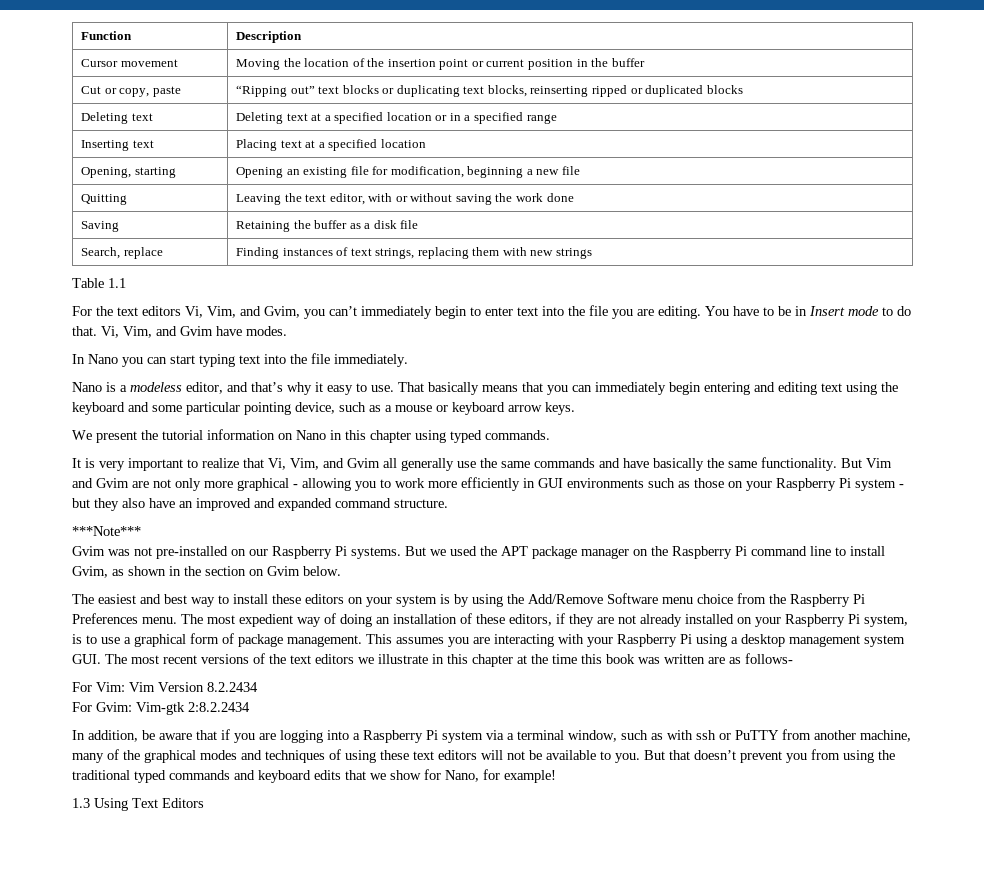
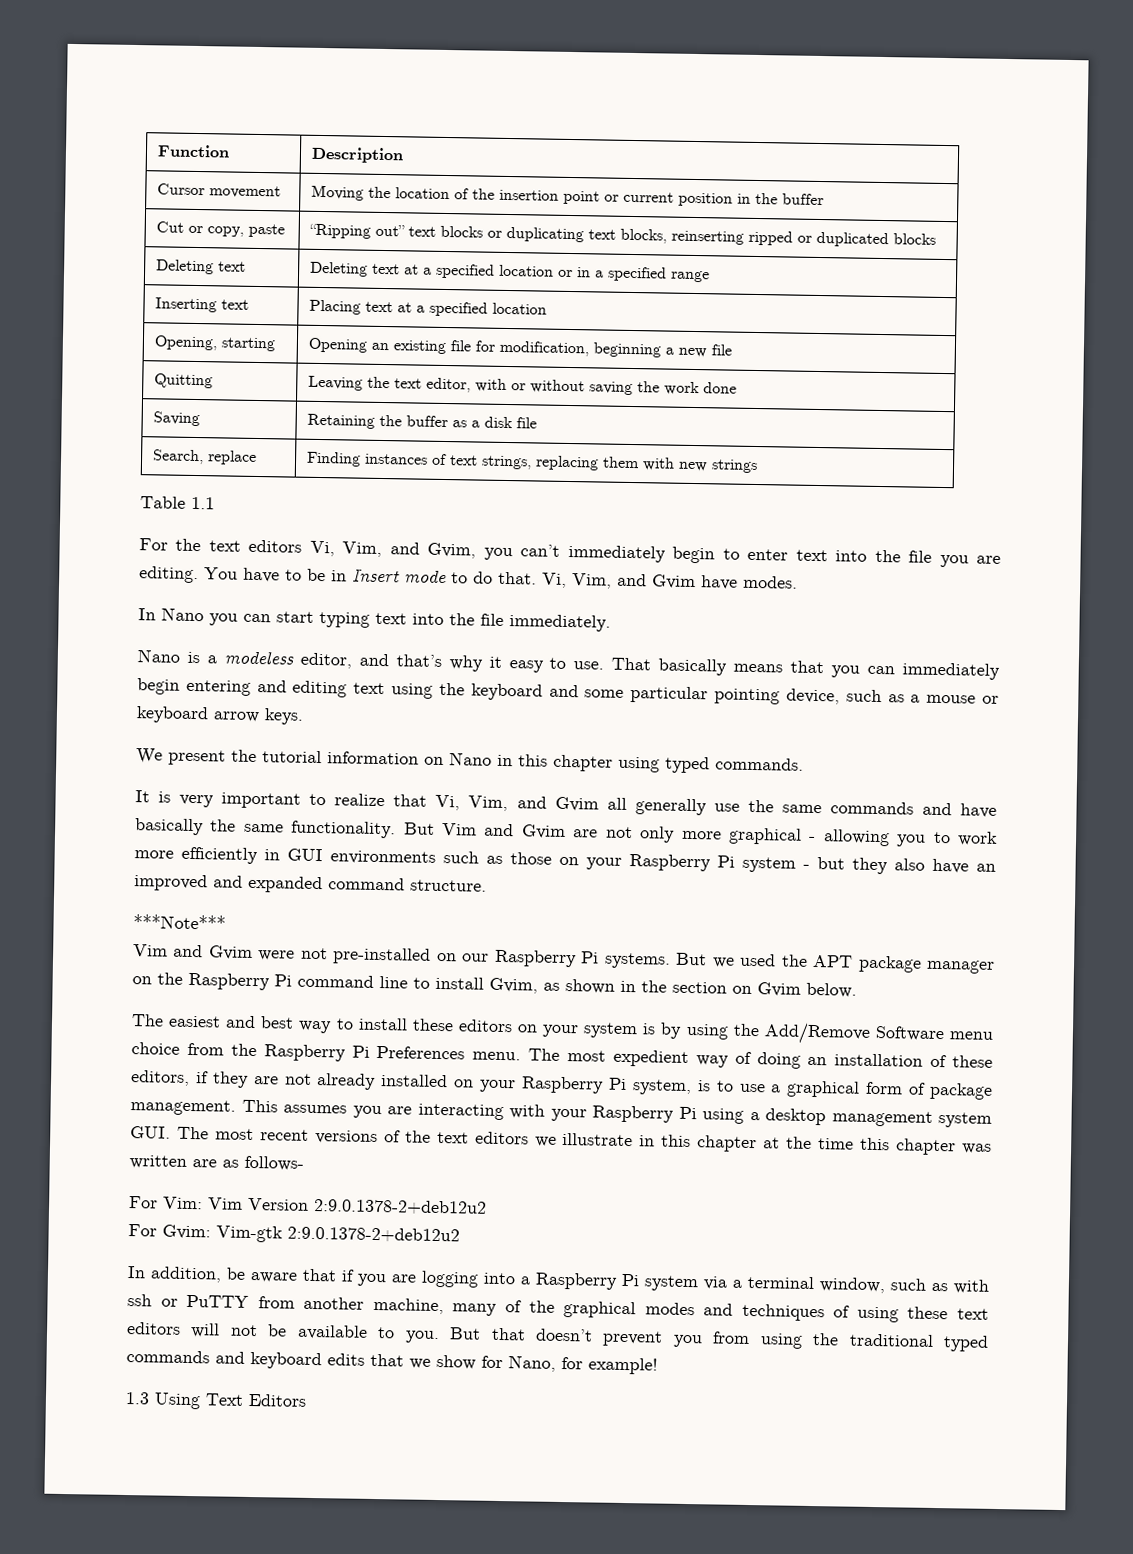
[72,546,130,556] Gvim was -> [133,944,296,961] Vim and Gvim were
[606,654,635,664] book -> [895,1138,957,1156] chapter
[207,682,258,692] 8.2.2434 -> [313,1199,487,1215] 2:9.0.1378-2+deb12u2
[188,702,250,712] 2:8.2.2434 -> [287,1226,460,1243] 2:9.0.1378-2+deb12u2

